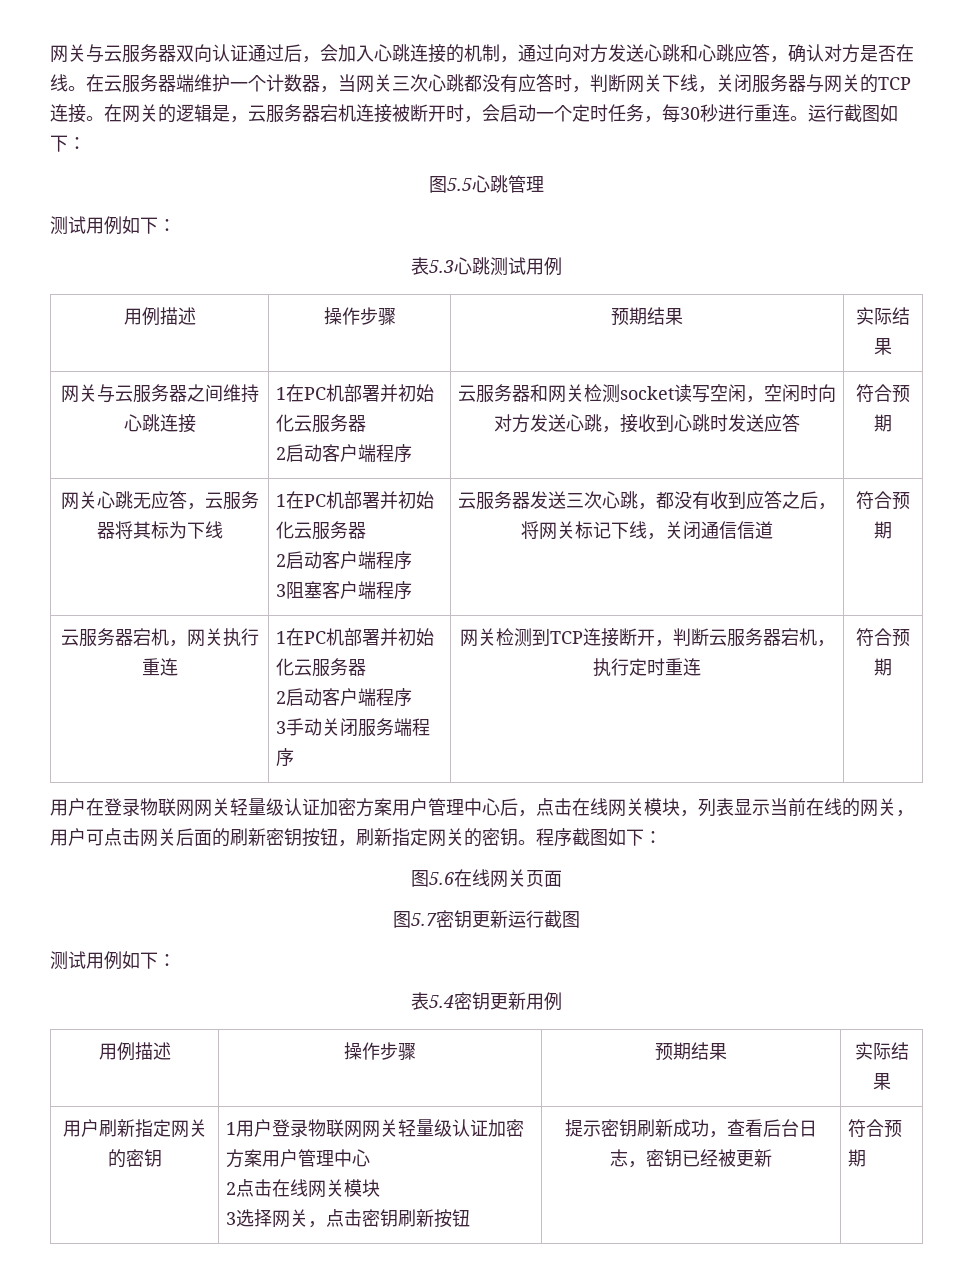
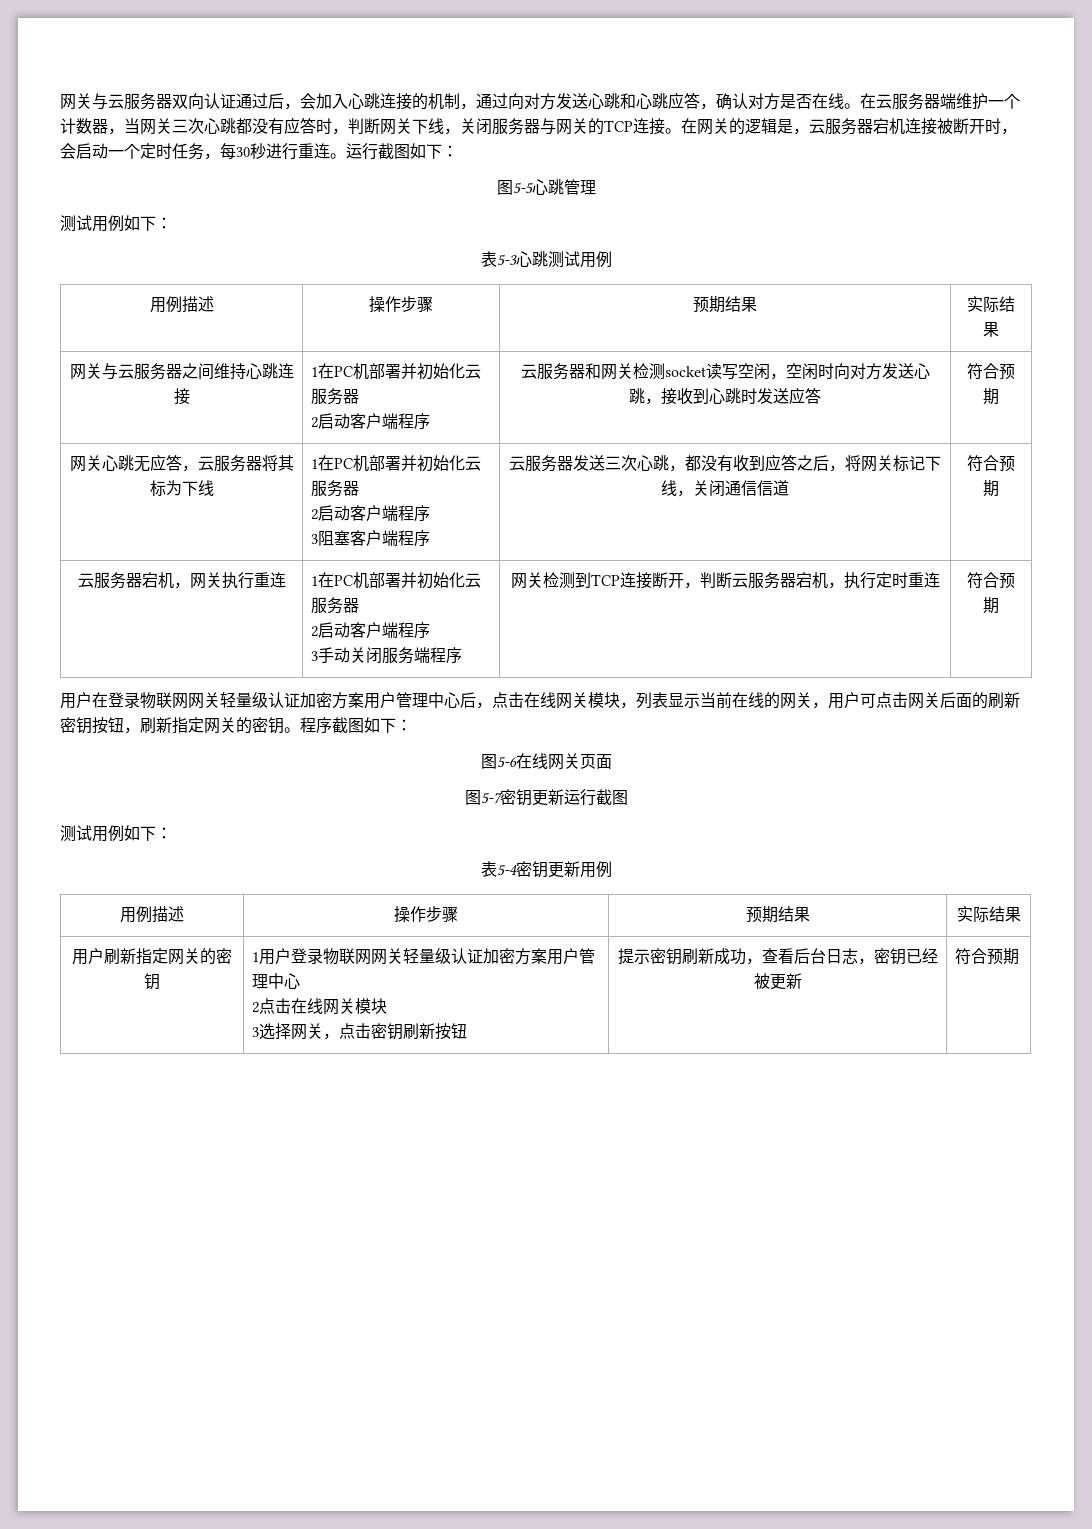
[447,178,472,191] 5.5 -> [512,183,533,194] 5-5
[429,260,454,273] 5.3 -> [496,255,517,266] 5-3
[429,872,454,885] 5.6 -> [496,757,517,768] 5-6
[411,913,437,926] 5.7 -> [480,793,502,804] 5-7
[429,995,454,1008] 5.4 -> [496,865,517,876] 5-4

